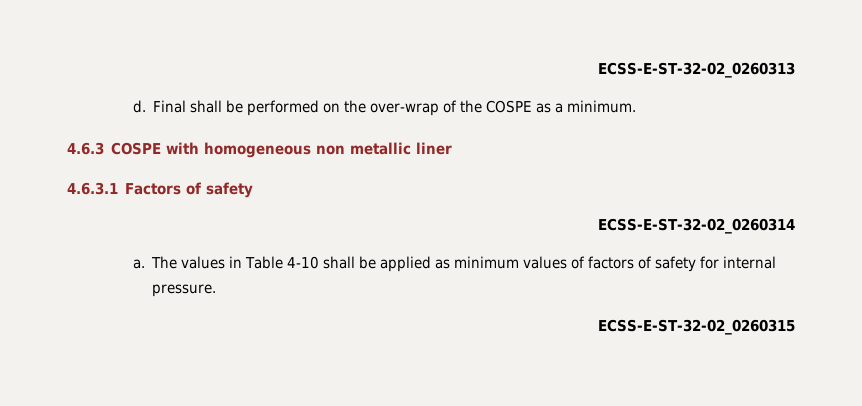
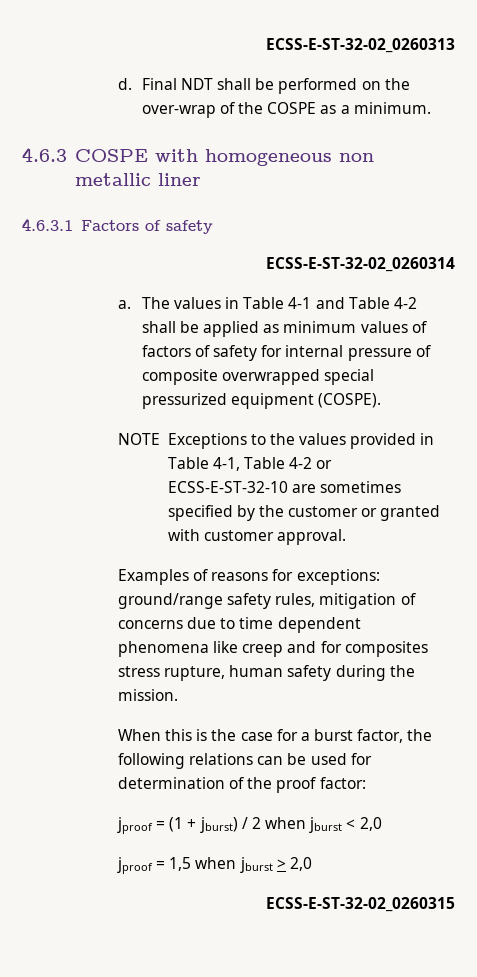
(187, 106) none -> [180,78,213,90] NDT
[287,256,320,269] 4-10 -> [288,297,418,309] 4-1 and Table 4-2
[152,284,217,297] pressure. -> [347,345,431,361] [141,369,375,385] [141,393,382,409] [117,433,435,449] [167,457,333,471] [167,481,401,493] [167,505,441,521] [167,529,346,545] [117,569,380,585] [117,593,416,609] [117,617,361,633] [117,641,428,657] [117,665,415,681] [117,689,178,701] [117,729,433,743] [117,753,372,769] [117,777,366,793] [116,817,382,834] [116,857,312,874] pressure of composite overwrapped special pressurized equipment (COSPE). // NOTE Exceptions to the values provided in Table 4-1, Table 4-2 or ECSS-E-ST-32-10 are sometimes specified by the customer or granted with customer approval. // Examples of reasons for exceptions: ground/range safety rules, mitigation of concerns due to time dependent phenomena like creep and for composites stress rupture, human safety during the mission. // When this is the case for a burst factor, the following relations can be used for determination of the proof factor: // jproof = (1 + jburst) / 2 when jburst < 2,0 // jproof = 1,5 when jburst > 2,0

